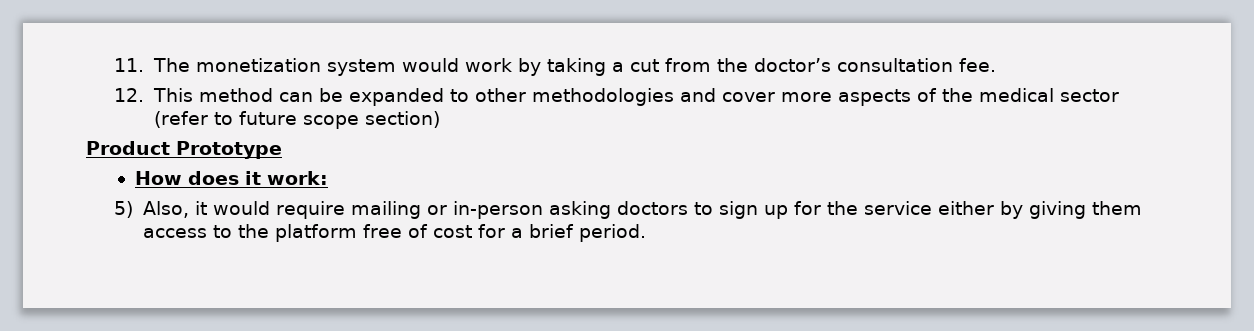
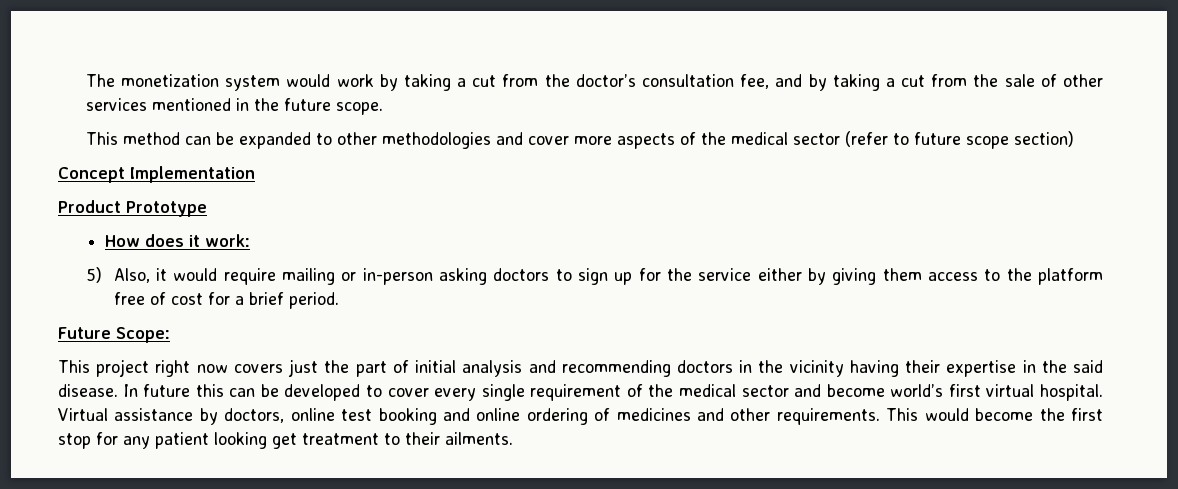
[114,58,145,72] 11. -> (85, 80) none
[958,58,996,72] [114,88,145,102] fee. // 12. -> [740,74,1103,91] [85,98,383,115] fee, and by taking a cut from the sale of other services mentioned in the future scope. //
(440, 119) none -> [58,166,255,183] // Concept Implementation
(646, 233) none -> [58,327,170,343] [58,359,1104,377] [58,384,1103,401] [58,408,1104,425] [58,432,513,449] // Future Scope: // This project right now covers just the part of initial analysis and recommending doctors in the vicinity having their expertise in the said disease. In future this can be developed to cover every single requirement of the medical sector and become world’s first virtual hospital. Virtual assistance by doctors, online test booking and online ordering of medicines and other requirements. This would become the first stop for any patient looking get treatment to their ailments.

